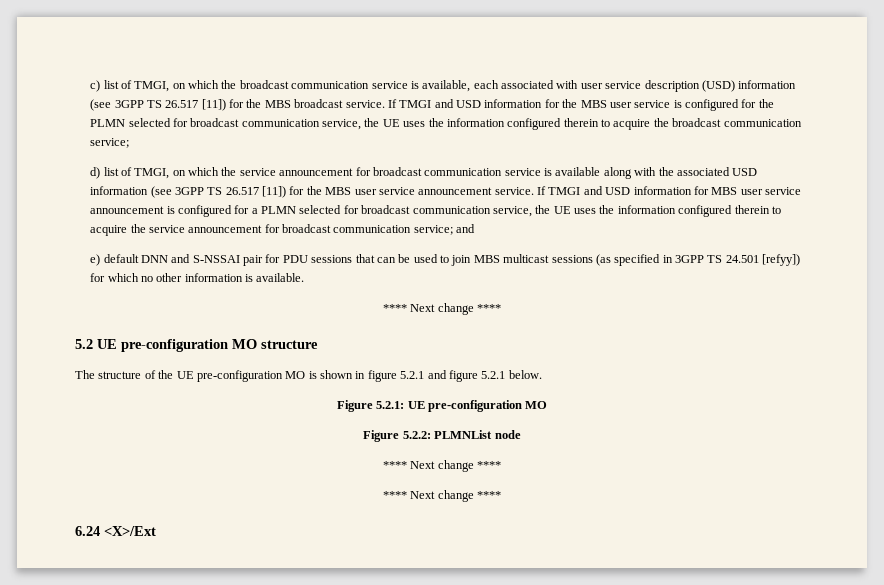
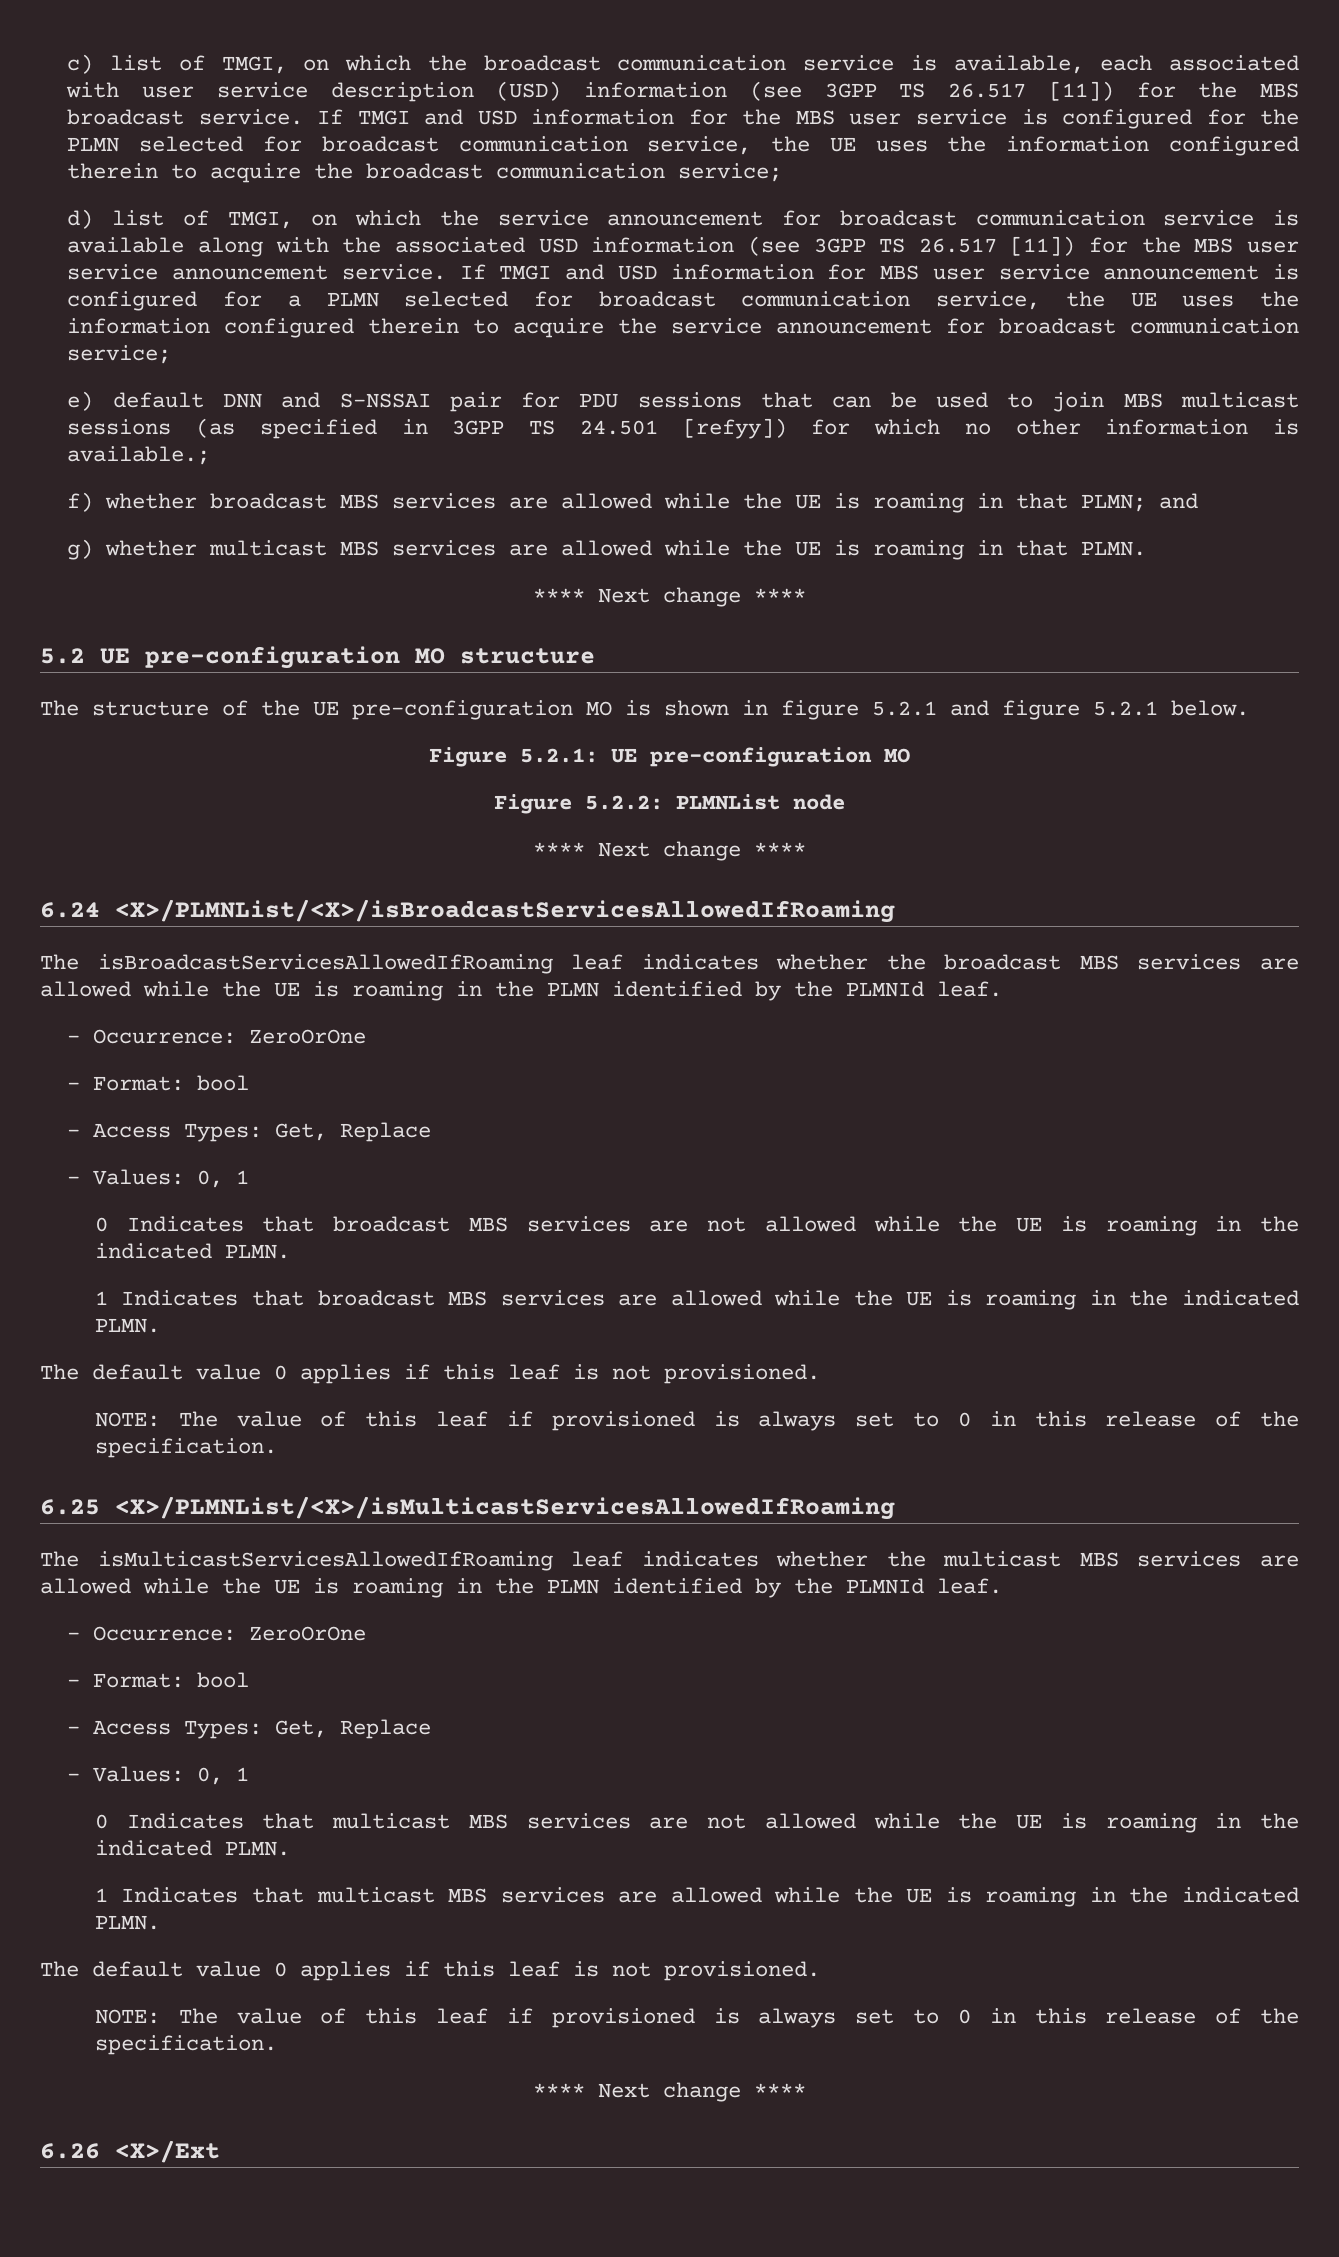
[456,224,476,233] and -> (172, 354) none
[256,273,305,282] available. -> [67,446,211,465] [67,492,1199,513] [67,539,1147,560] available.; // f) whether broadcast MBS services are allowed while the UE is roaming in that PLMN; and // g) whether multicast MBS services are allowed while the UE is roaming in that PLMN.
[382,490,502,502] [75,526,100,536] // **** Next change **** // 6.24 -> [40,899,895,923] [40,954,1300,974] [40,981,1002,1001] [67,1029,367,1044] [67,1075,250,1091] [67,1122,432,1142] [67,1169,250,1188] [94,1216,1300,1236] [94,1243,290,1259] [94,1290,1300,1310] [94,1318,160,1333] [40,1364,820,1384] [94,1411,1300,1431] [94,1438,277,1458] [40,1496,895,1520] [40,1551,1300,1571] [40,1578,1002,1598] [67,1626,367,1641] [67,1672,250,1688] [67,1719,432,1739] [67,1766,250,1785] [94,1813,1300,1833] [94,1840,290,1856] [94,1887,1300,1907] [94,1915,160,1930] [40,1961,820,1981] [94,2008,1300,2028] [94,2035,277,2055] [533,2082,806,2102] [40,2143,100,2159] // 6.24 <X>/PLMNList/<X>/isBroadcastServicesAllowedIfRoaming // The isBroadcastServicesAllowedIfRoaming leaf indicates whether the broadcast MBS services are allowed while the UE is roaming in the PLMN identified by the PLMNId leaf. // - Occurrence: ZeroOrOne // - Format: bool // - Access Types: Get, Replace // - Values: 0, 1 // 0 Indicates that broadcast MBS services are not allowed while the UE is roaming in the indicated PLMN. // 1 Indicates that broadcast MBS services are allowed while the UE is roaming in the indicated PLMN. // The default value 0 applies if this leaf is not provisioned. // NOTE: The value of this leaf if provisioned is always set to 0 in this release of the specification. // 6.25 <X>/PLMNList/<X>/isMulticastServicesAllowedIfRoaming // The isMulticastServicesAllowedIfRoaming leaf indicates whether the multicast MBS services are allowed while the UE is roaming in the PLMN identified by the PLMNId leaf. // - Occurrence: ZeroOrOne // - Format: bool // - Access Types: Get, Replace // - Values: 0, 1 // 0 Indicates that multicast MBS services are not allowed while the UE is roaming in the indicated PLMN. // 1 Indicates that multicast MBS services are allowed while the UE is roaming in the indicated PLMN. // The default value 0 applies if this leaf is not provisioned. // NOTE: The value of this leaf if provisioned is always set to 0 in this release of the specification. // **** Next change **** // 6.26

